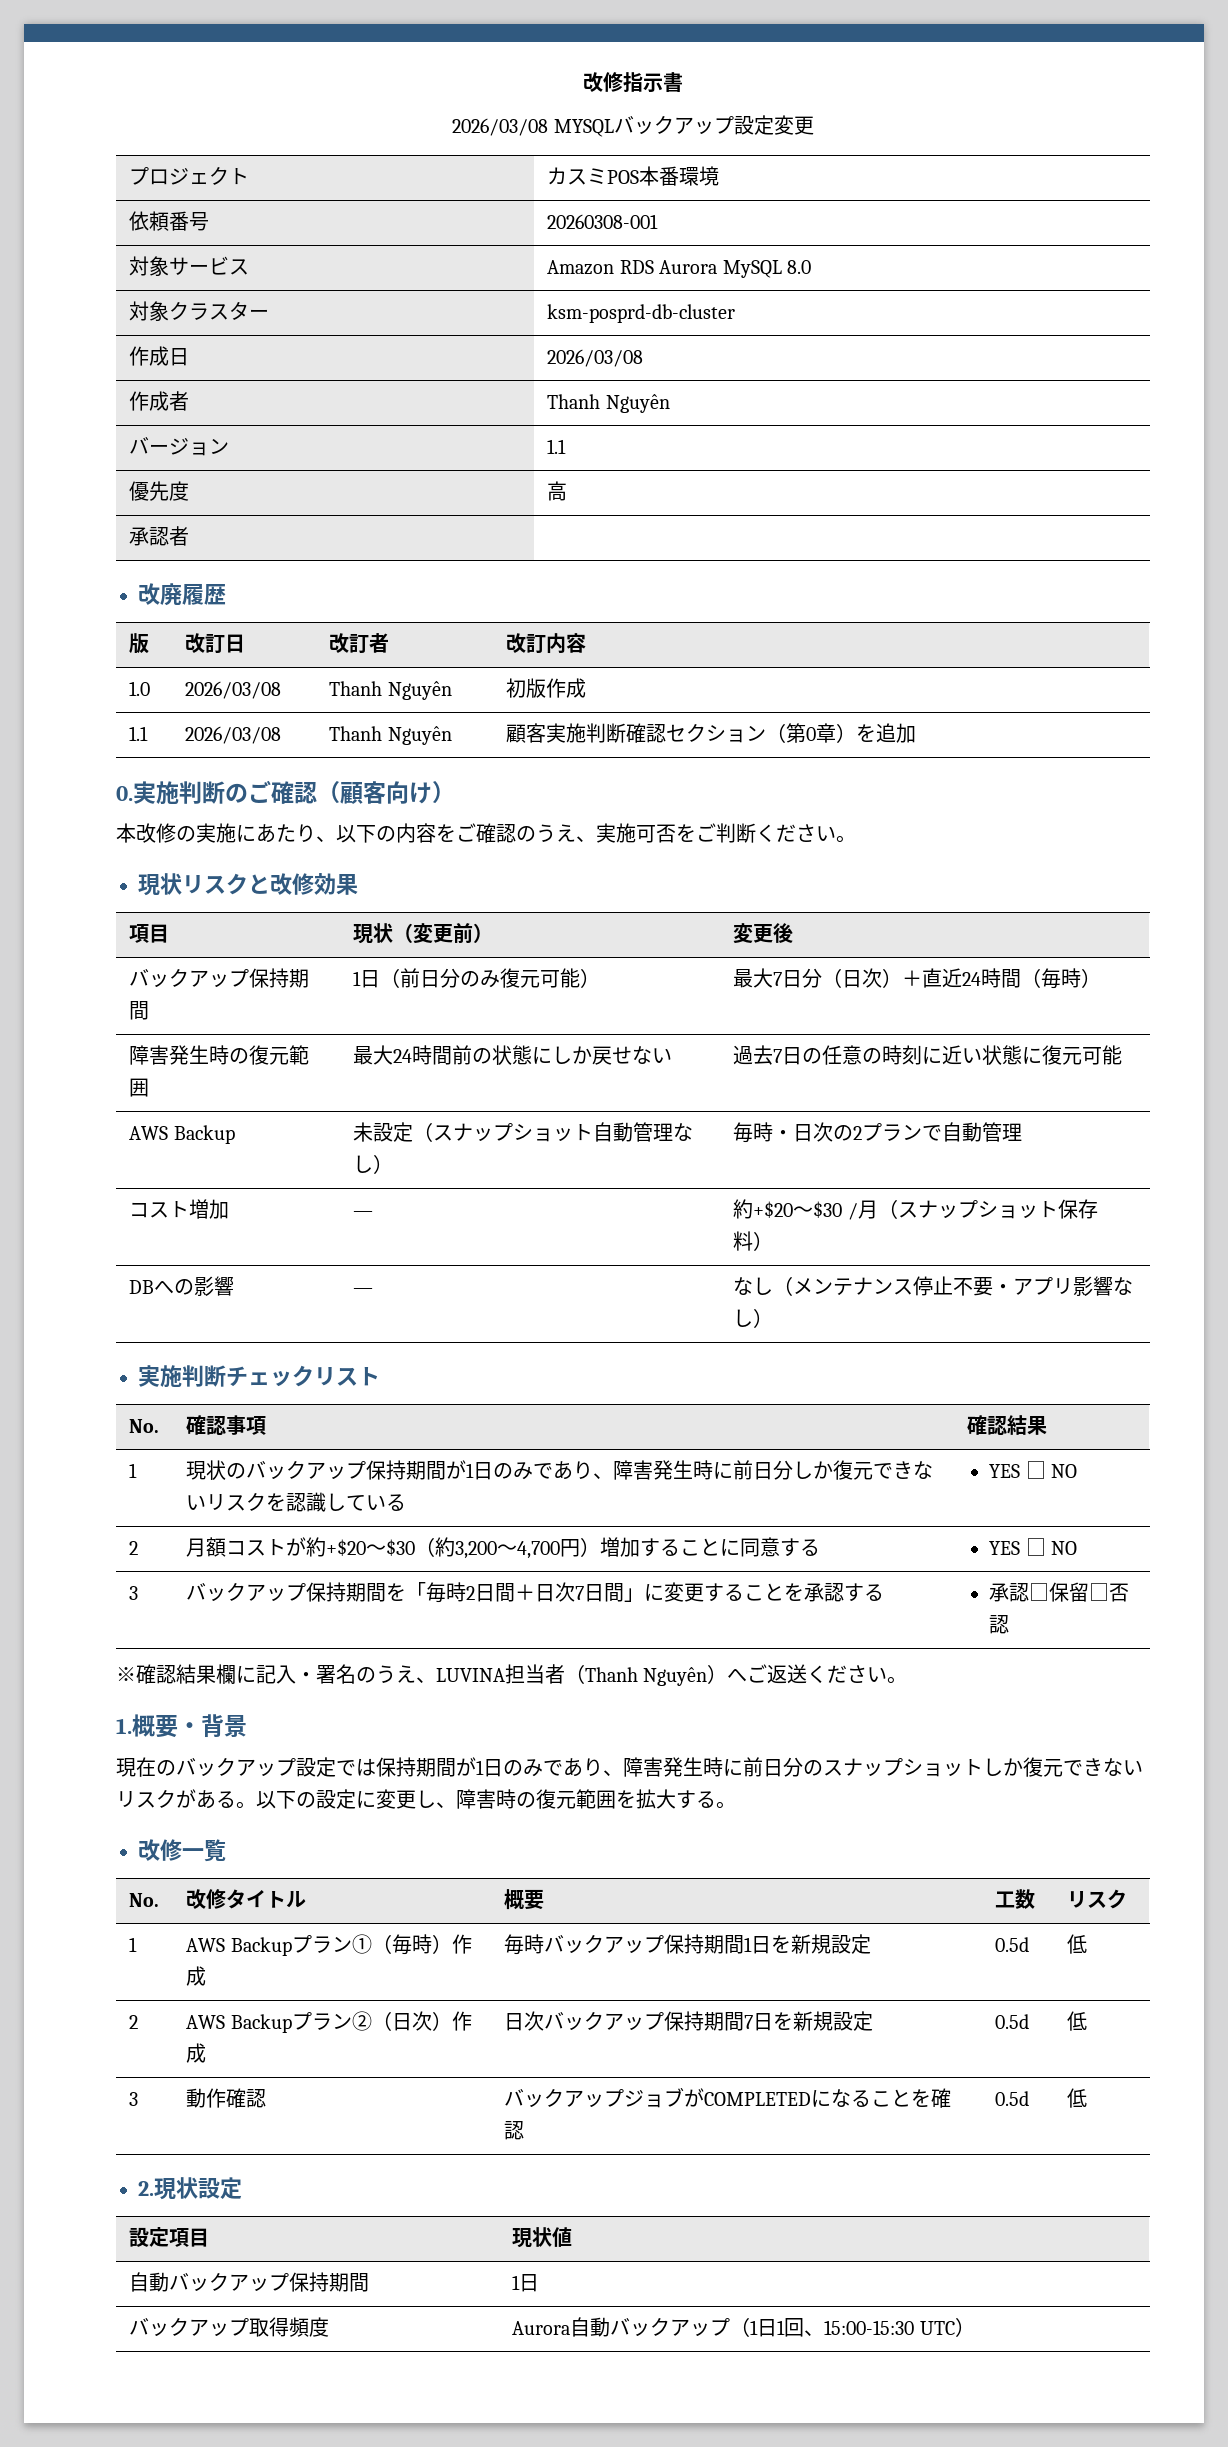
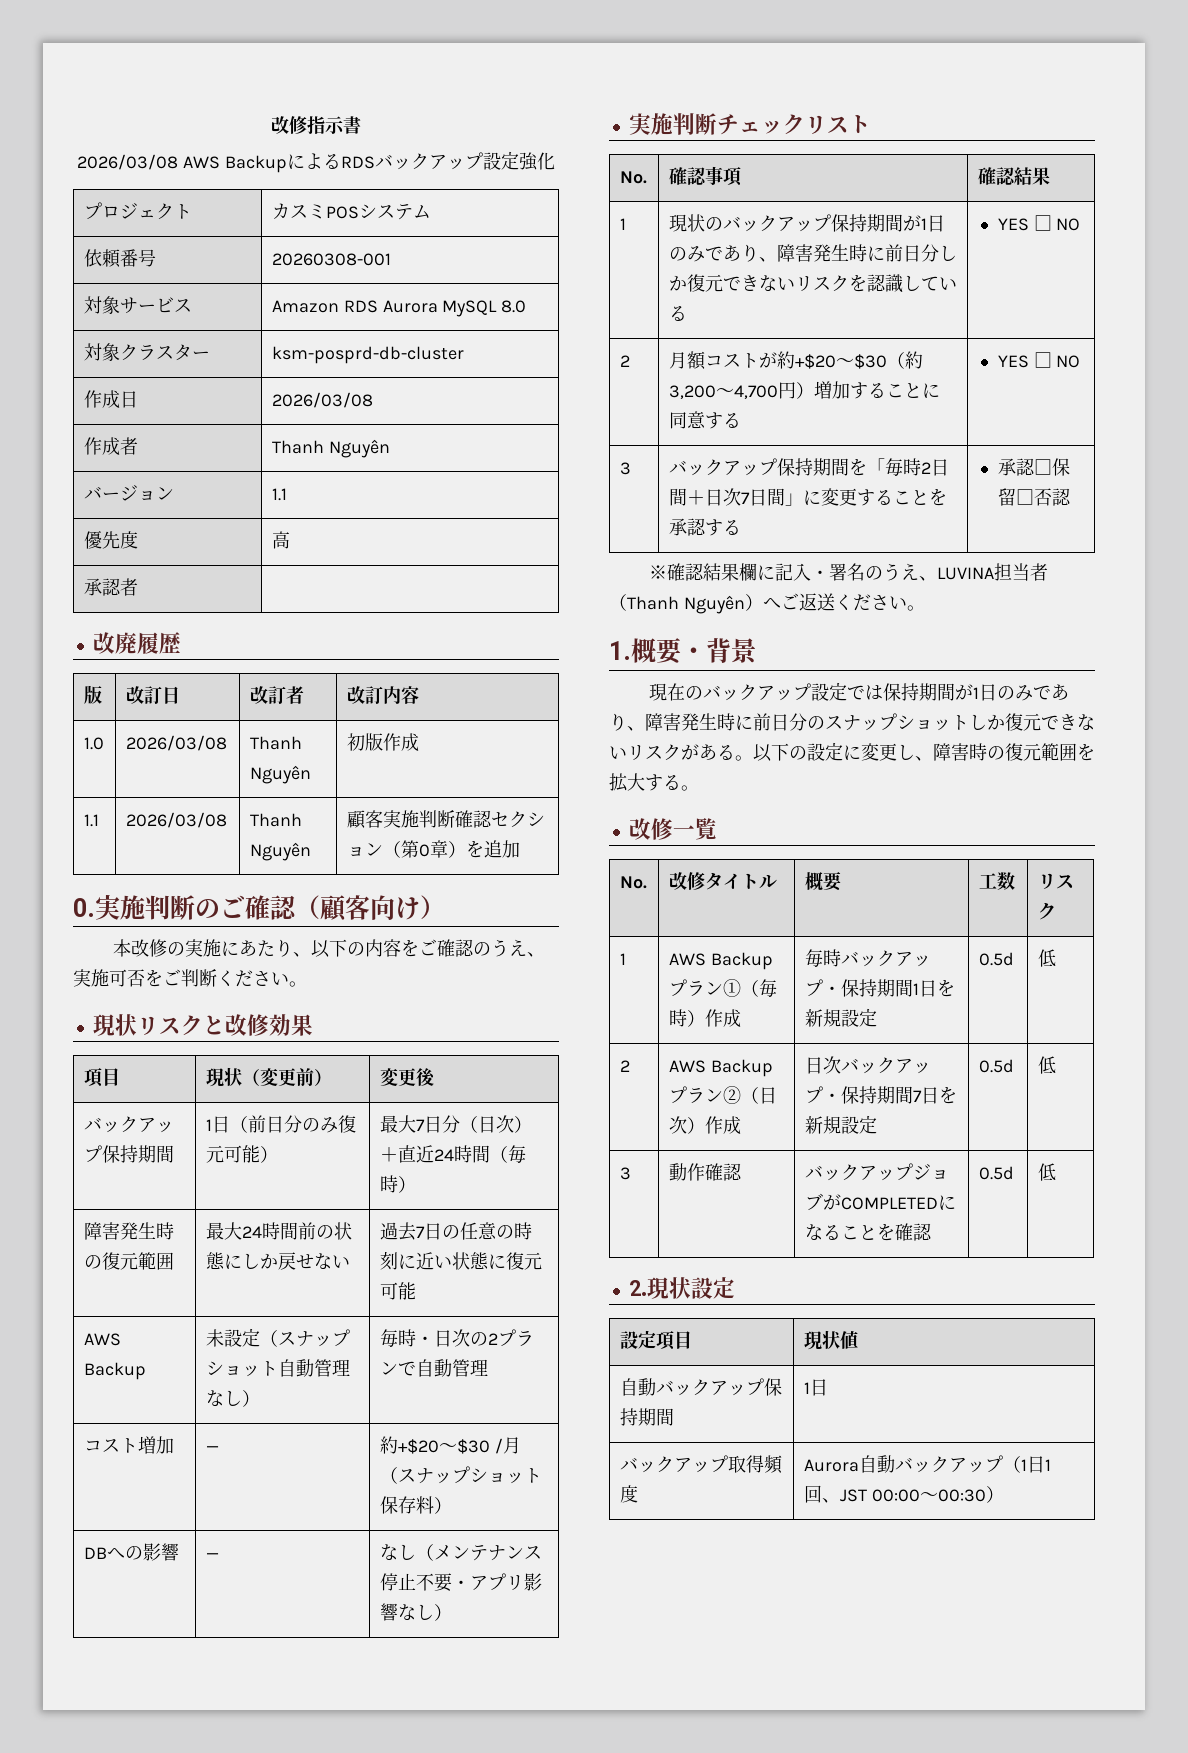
[553,115,814,137] MYSQLバックアップ設定変更 -> [183,151,555,173] AWS BackupによるRDSバックアップ設定強化
[639,166,720,186] 本番環境 -> [358,204,431,220] システム
(665, 1944) none -> [822,986,841,995] ・
(665, 2021) none -> [822,1093,841,1102] ・
[824,2320,955,2335] 15:00-15:30 UTC -> [839,1489,986,1502] JST 00:00〜00:30

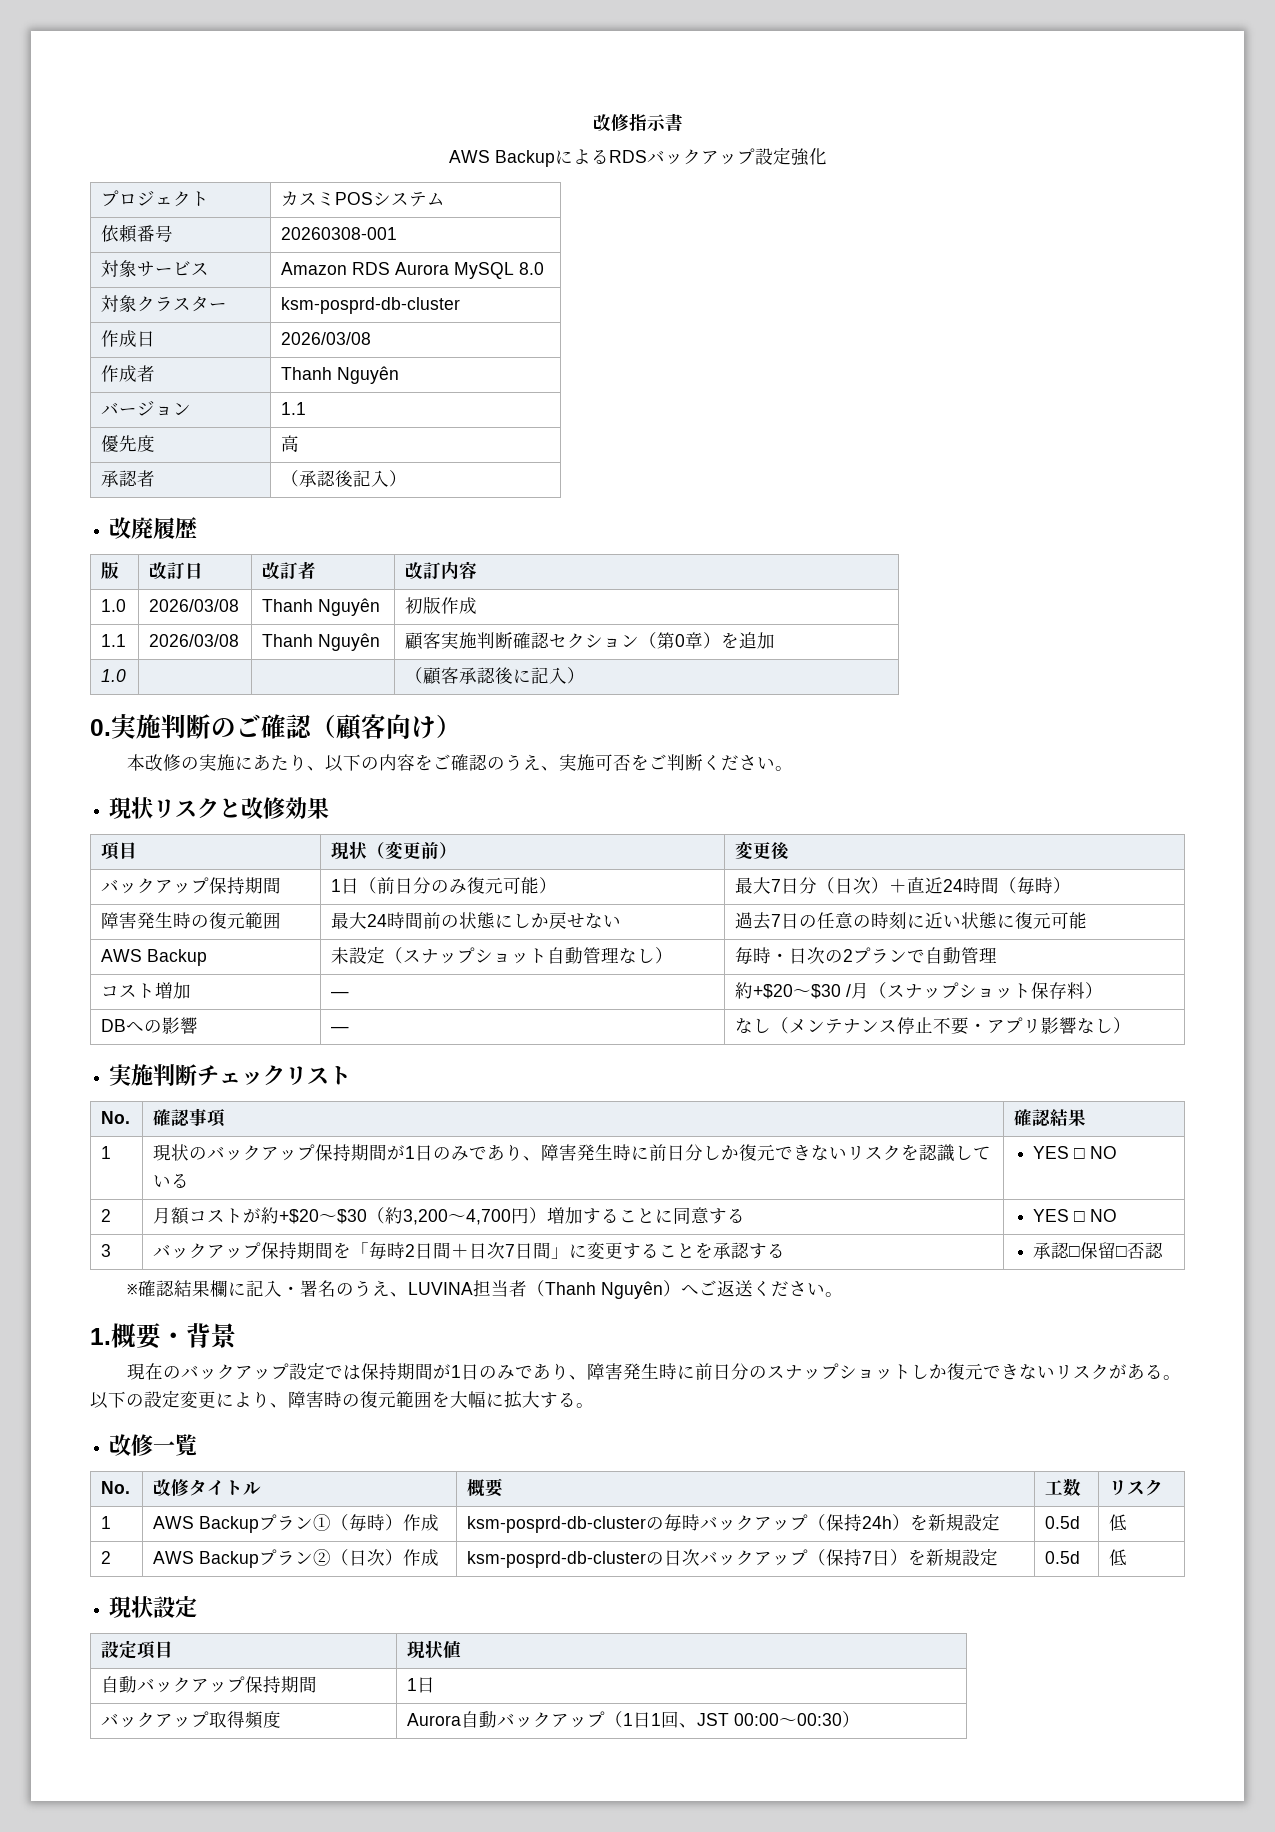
[77,154,179,170] 2026/03/08 -> (683, 122) none
(138, 587) none -> [281,470,408,487] （承認後記入）
(520, 849) none -> [101,669,127,682] [405,667,586,685] // 1.0 | | | （顧客承認後に記入）
[843,743,915,761] に変更し -> [180,1391,270,1408] 変更により
(1095, 752) none -> [450,1391,504,1408] 大幅に
(741, 1018) none -> [467,1516,665,1533] ksm-posprd-db-clusterの
[822,979,937,997] ・保持期間1日 -> [808,1514,911,1531] （保持24h）
(741, 1125) none -> [467,1551,665,1568] ksm-posprd-db-clusterの
[822,1086,957,1104] [804,1115,877,1134] [978,1059,1014,1073] [1037,1056,1056,1074] [619,1167,631,1180] [668,1163,742,1181] [804,1163,949,1181] [804,1193,956,1211] [804,1223,932,1241] [978,1166,1014,1180] [1037,1163,1056,1181] [628,1280,647,1296] ・保持期間7日を新規設定 | 0.5d | 低 // 3 | 動作確認 | バックアップジョブがCOMPLETEDになることを確認 | 0.5d | 低 // 2. -> [808,1548,999,1566] [1045,1551,1081,1564] [1109,1549,1128,1566] （保持7日）を新規設定 | 0.5d | 低 //

